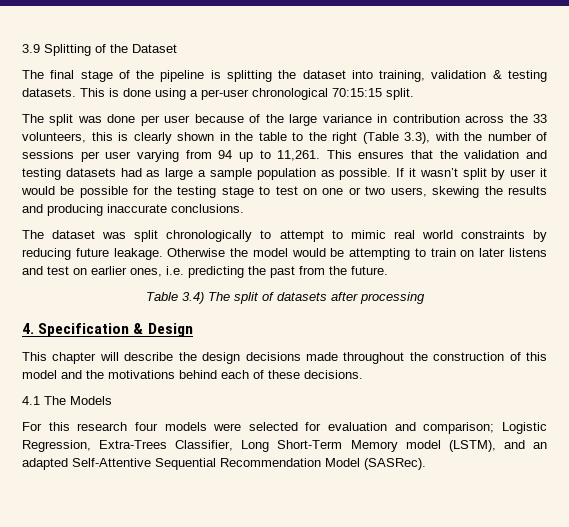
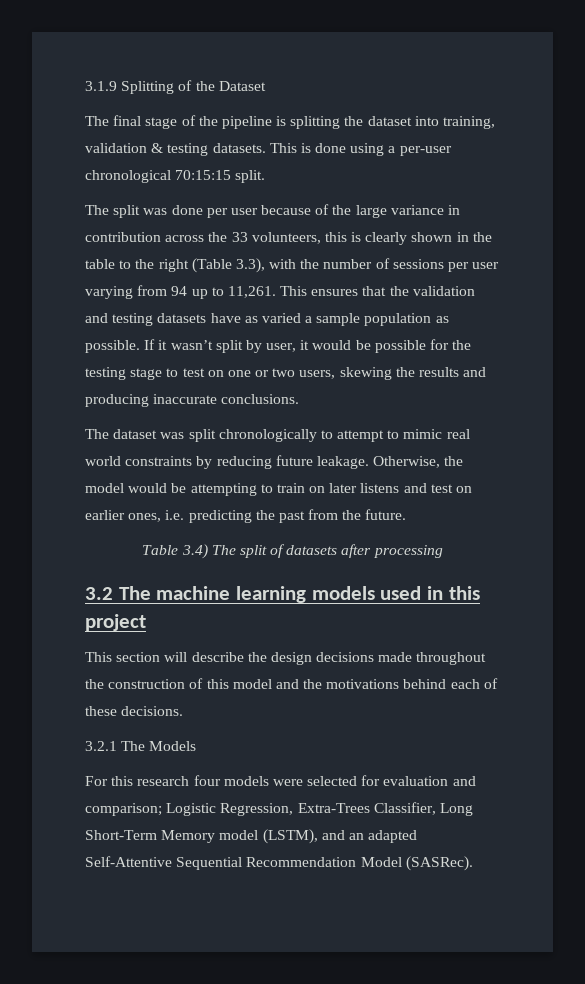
[22,44,40,53] 3.9 -> [85,81,117,91] 3.1.9
[120,168,194,180] had as large -> [210,313,301,323] have as varied
[510,169,537,177] user -> [266,343,297,352] user,
[167,248,226,257] Otherwise -> [373,456,441,468] Otherwise,
[22,323,193,337] [22,352,97,364] 4. Specification & Design // This chapter -> [85,586,480,603] [85,614,146,631] [85,652,161,662] 3.2 The machine learning models used in this project // This section
[22,396,40,405] 4.1 -> [85,741,117,751] 3.2.1

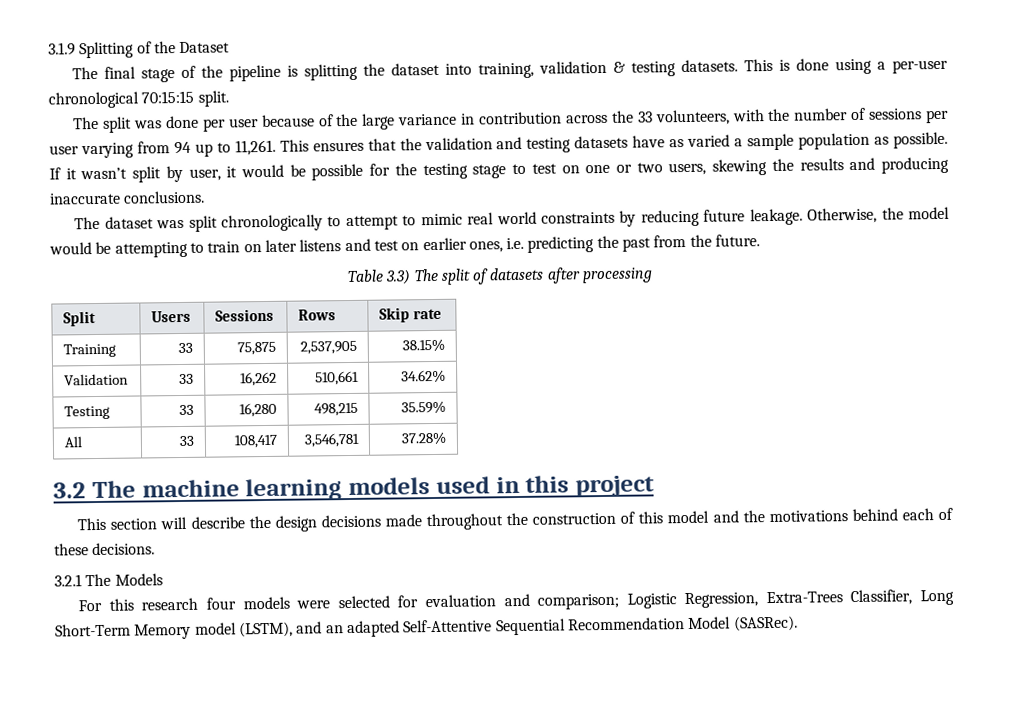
[324,232,492,245] [85,258,265,273] this is clearly shown in the table to the right (Table 3.3), -> (730, 117) none
[181,544,208,559] 3.4) -> [385,269,412,285] 3.3)
(443, 551) none -> [63,310,97,327] [151,310,192,323] [215,308,275,322] [298,309,337,321] [379,307,443,323] [63,343,117,358] [177,342,193,354] [236,341,276,356] [299,340,357,355] [401,338,445,352] [64,373,130,386] [178,373,194,385] [239,371,277,387] [314,370,359,386] [400,369,446,383] [64,405,111,420] [178,404,194,416] [238,402,277,418] [313,402,358,417] [400,400,446,414] [64,436,83,448] [178,435,194,447] [233,434,277,449] [303,432,359,448] [400,431,446,445] // Split | Users | Sessions | Rows | Skip rate // Training | 33 | 75,875 | 2,537,905 | 38.15% // Validation | 33 | 16,262 | 510,661 | 34.62% // Testing | 33 | 16,280 | 498,215 | 35.59% // All | 33 | 108,417 | 3,546,781 | 37.28%

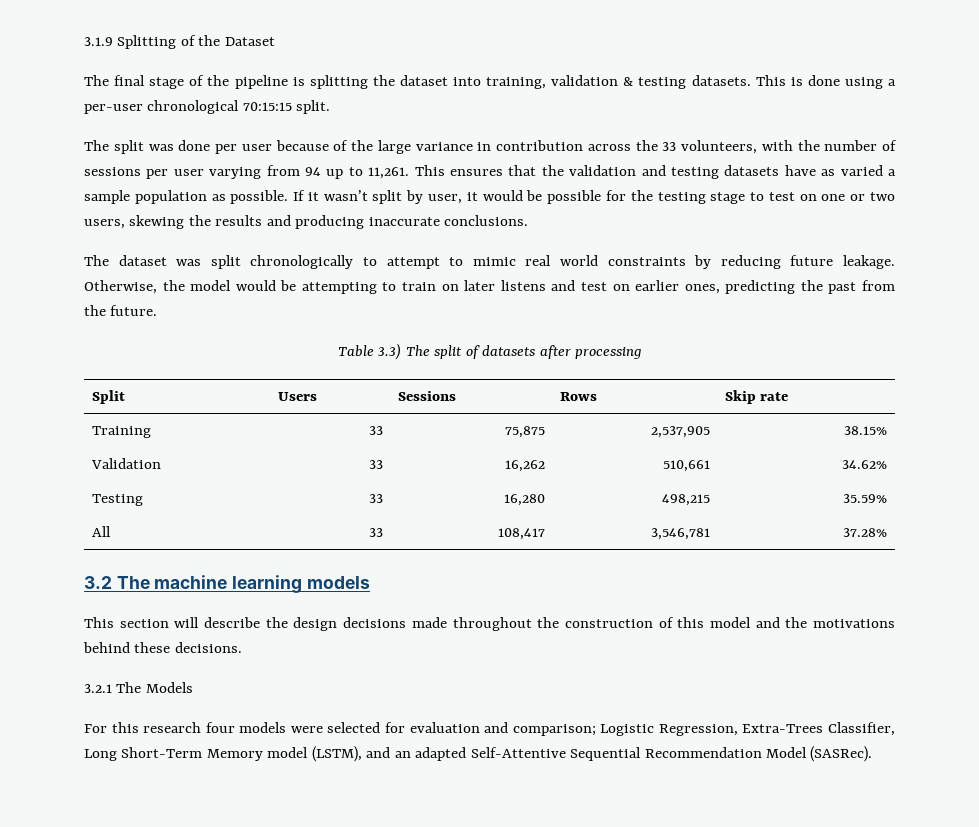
[506,237,525,250] i.e. -> (720, 289) none
[435,475,655,498] used in this project -> (370, 582) none
[901,507,953,521] each of -> (130, 647) none

